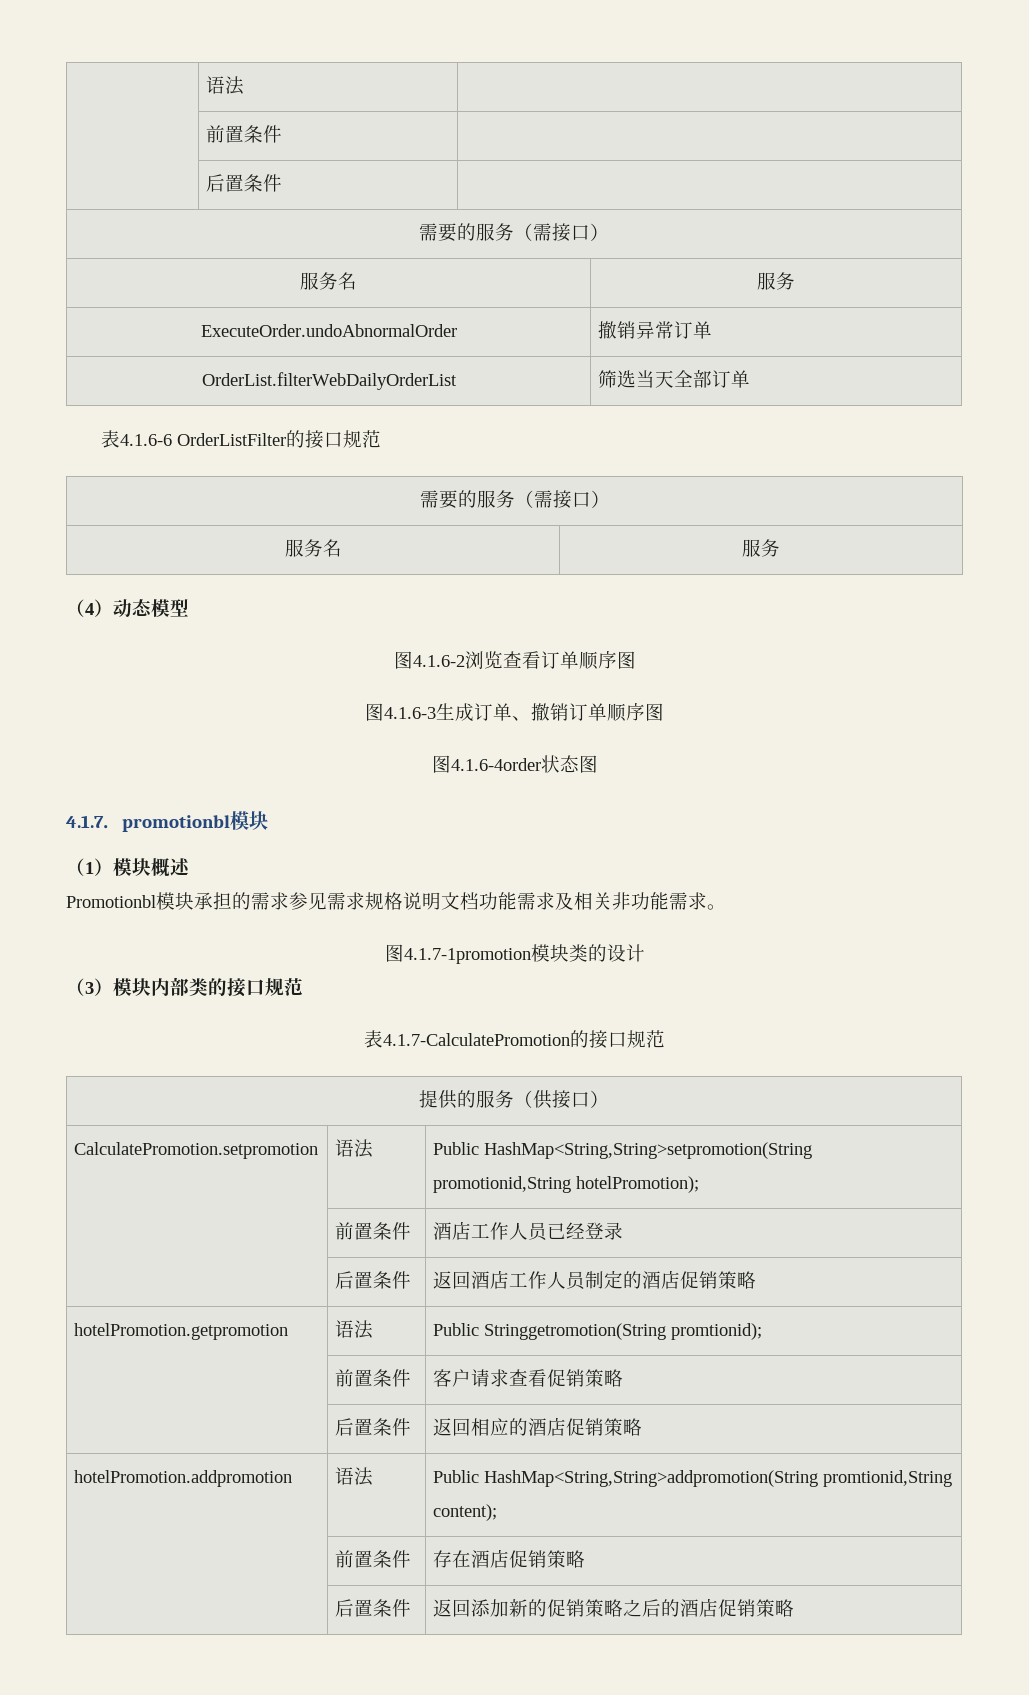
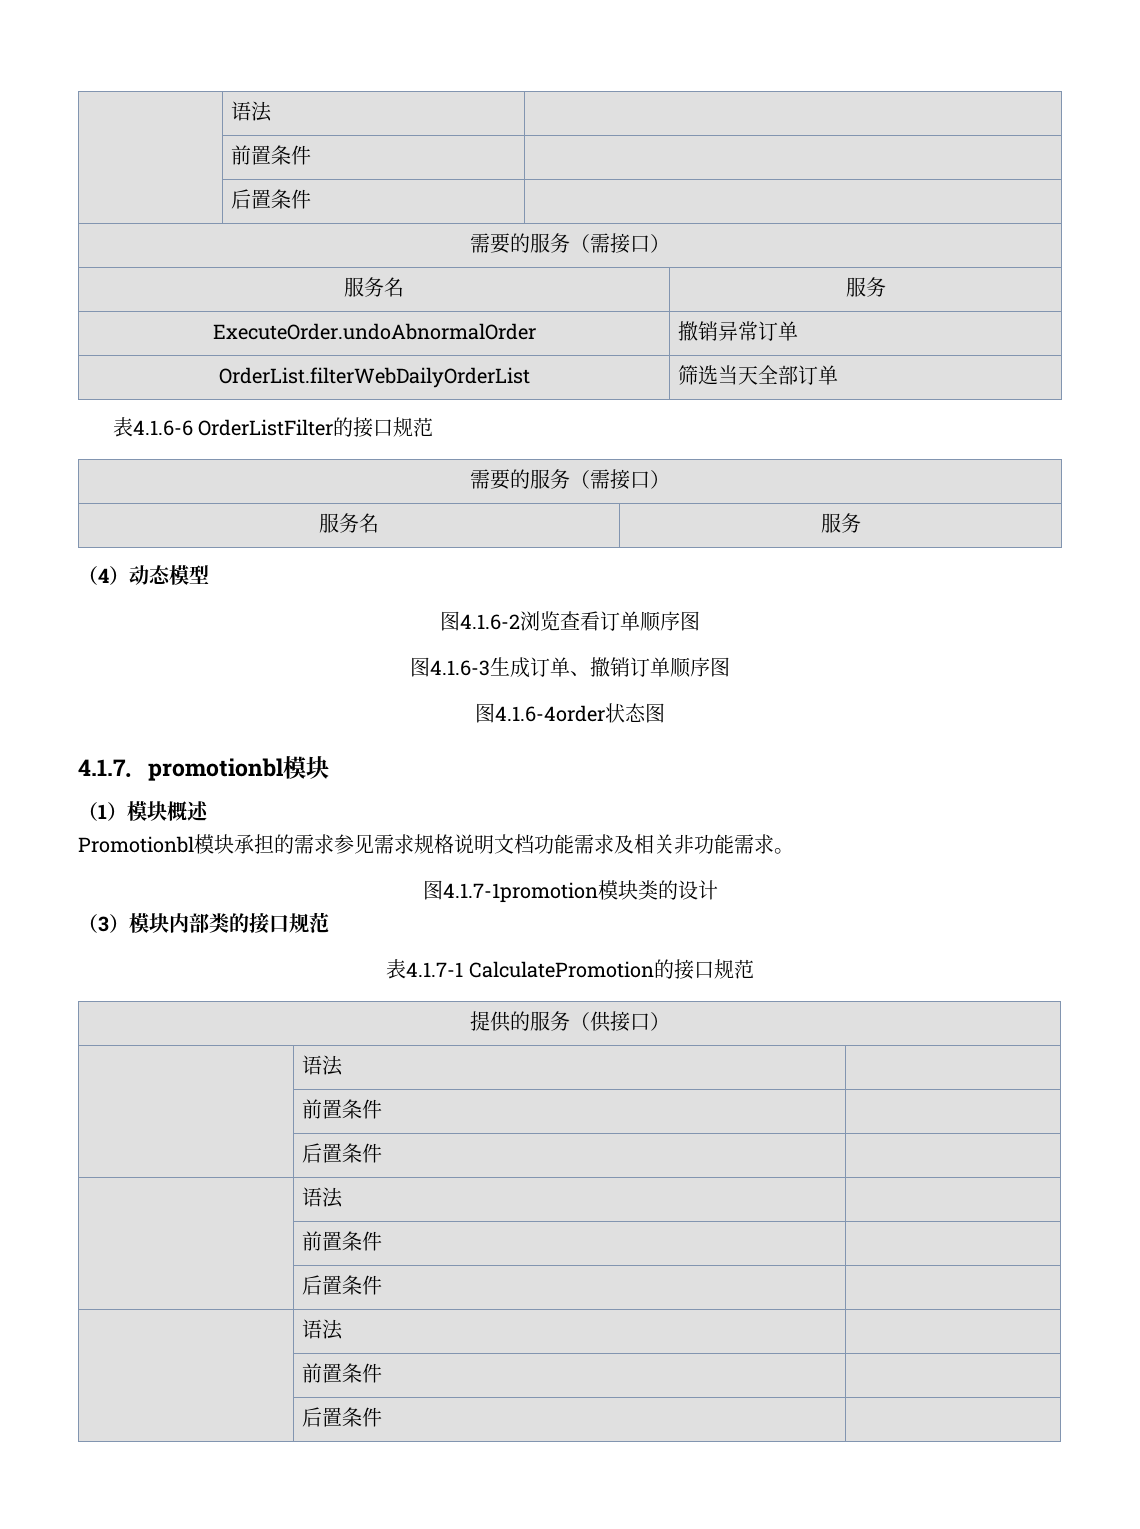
[383,1033,570,1046] 4.1.7-CalculatePromotion -> [406,961,654,978] 4.1.7-1 CalculatePromotion
[74,1142,319,1159] [335,1139,374,1158] [433,1142,813,1159] [433,1176,700,1193] [335,1222,412,1240] [433,1221,624,1241] [335,1271,412,1289] [433,1270,757,1290] [74,1323,289,1340] [335,1320,374,1339] [433,1323,763,1340] [335,1369,412,1387] [433,1369,624,1387] [335,1418,412,1436] [433,1417,643,1436] [74,1470,293,1487] [335,1467,374,1486] [433,1470,953,1487] [433,1504,498,1521] [335,1550,412,1568] [433,1549,586,1568] [335,1599,412,1617] [433,1598,795,1617] CalculatePromotion.setpromotion | 语法 | Public HashMap<String,String>setpromotion(String promotionid,String hotelPromotion); // | 前置条件 | 酒店工作人员已经登录 // | 后置条件 | 返回酒店工作人员制定的酒店促销策略 // hotelPromotion.getpromotion | 语法 | Public Stringgetromotion(String promtionid); // | 前置条件 | 客户请求查看促销策略 // | 后置条件 | 返回相应的酒店促销策略 // hotelPromotion.addpromotion | 语法 | Public HashMap<String,String>addpromotion(String promtionid,String content); // | 前置条件 | 存在酒店促销策略 // | 后置条件 | 返回添加新的促销策略之后的酒店促销策略 -> [301,1055,343,1076] [301,1099,382,1119] [301,1143,382,1163] [301,1187,343,1208] [301,1231,382,1251] [301,1275,382,1295] [301,1319,343,1340] [301,1363,382,1383] [301,1407,382,1427] | 语法 | // | 前置条件 | // | 后置条件 | // | 语法 | // | 前置条件 | // | 后置条件 | // | 语法 | // | 前置条件 | // | 后置条件 |

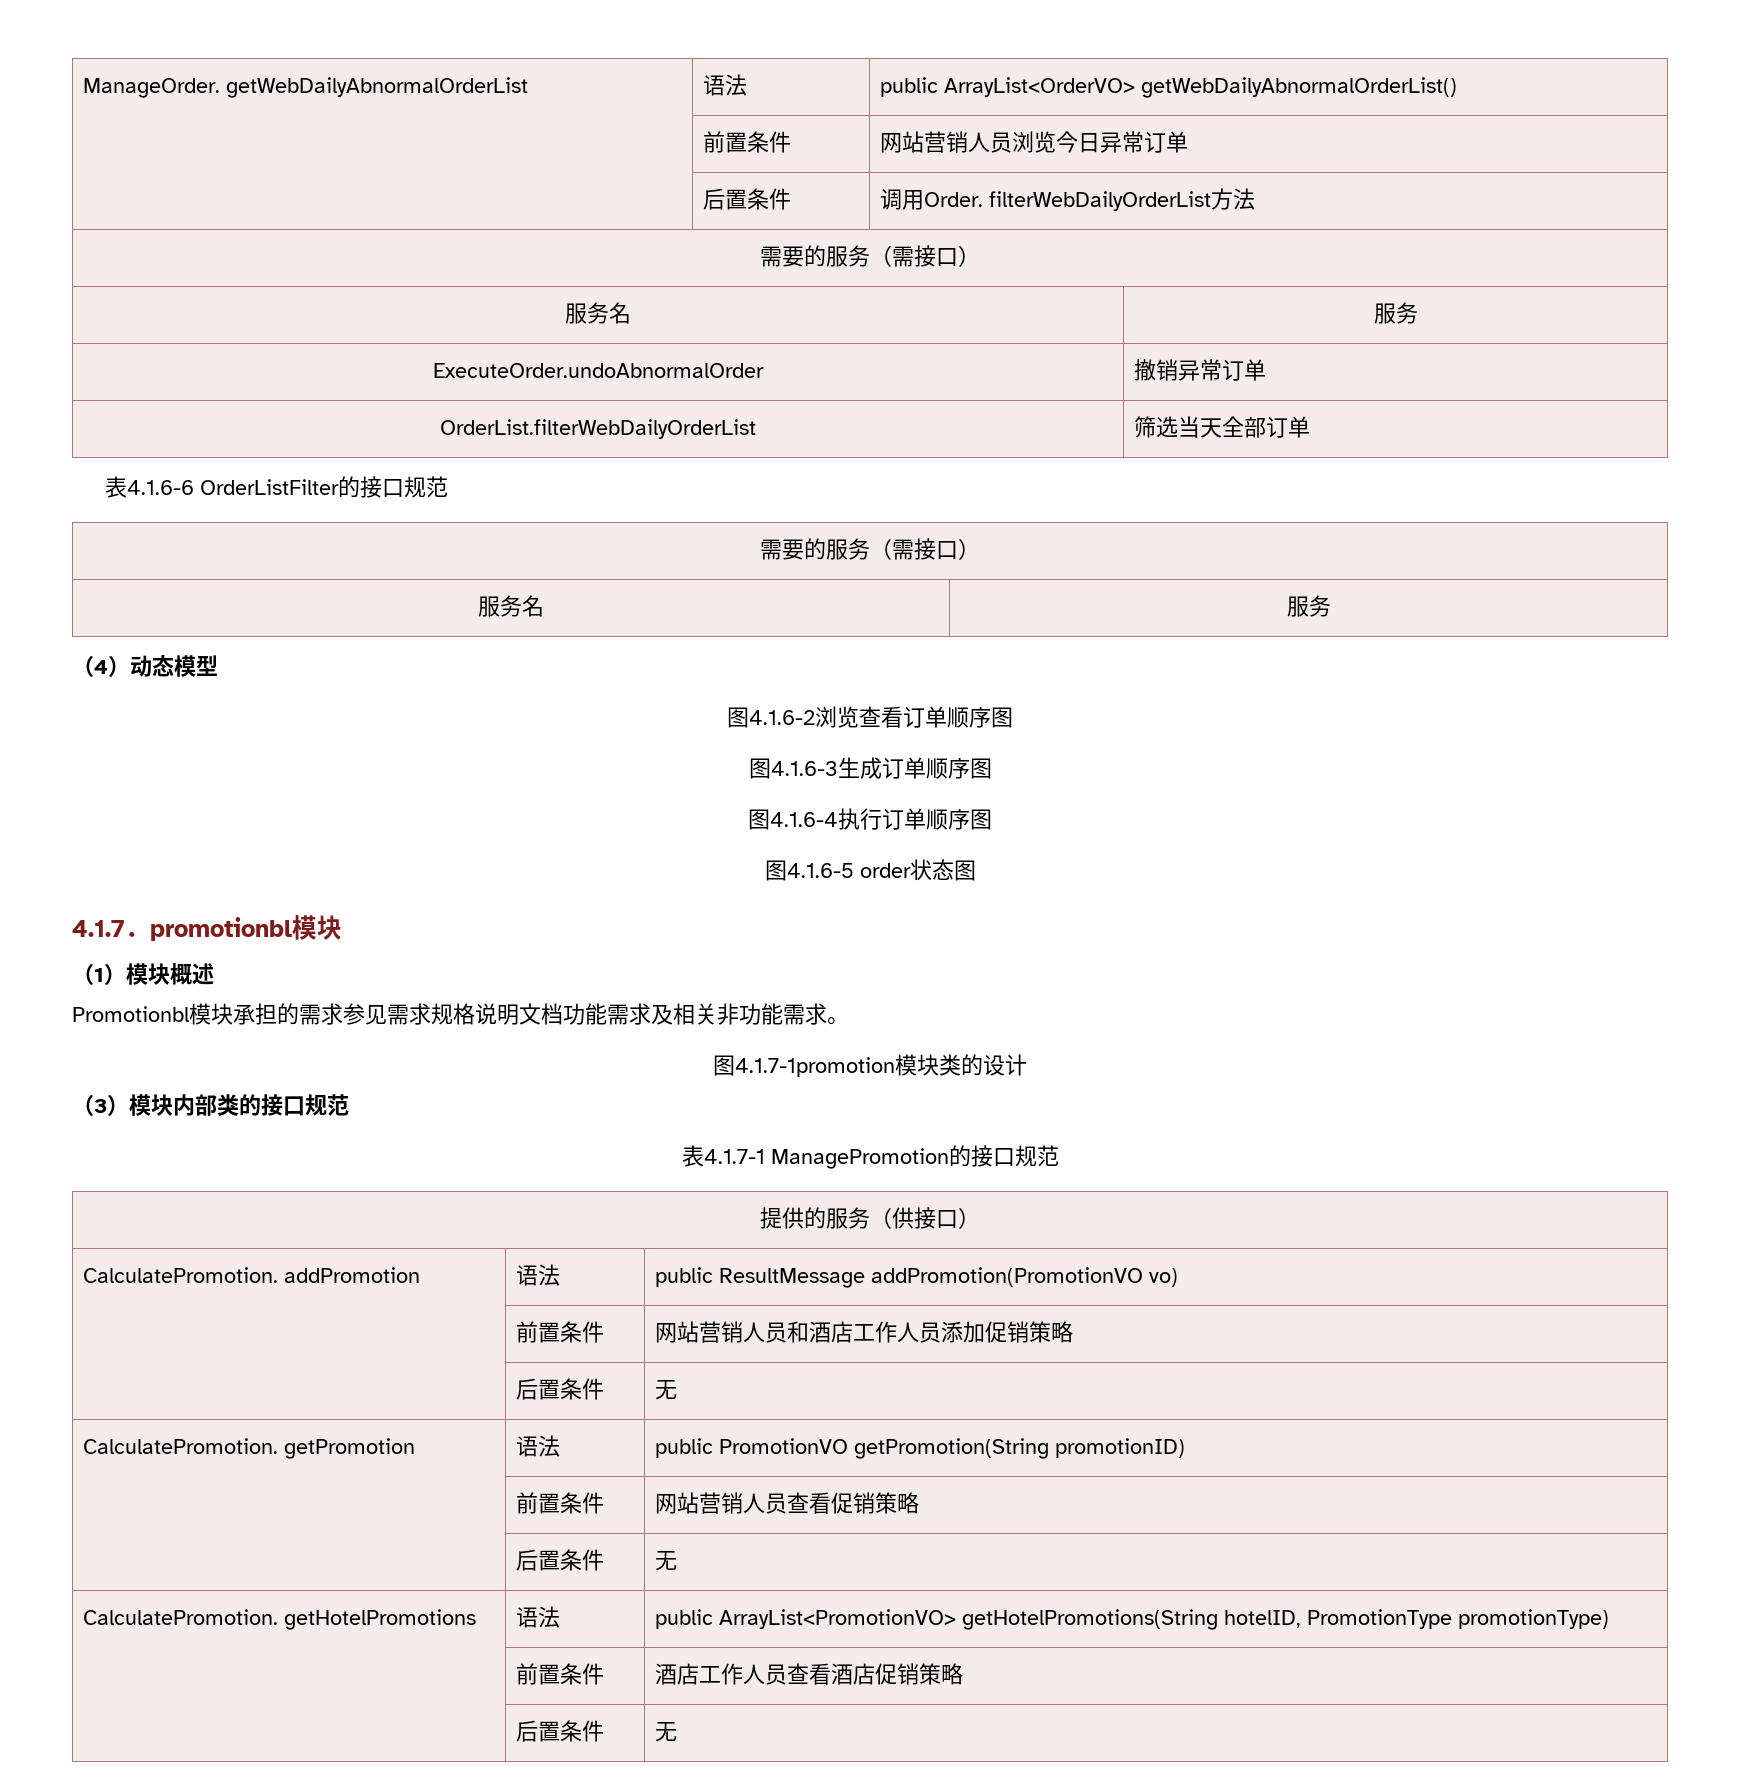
[230,101,272,122] [230,145,311,165] [230,189,311,209] | 语法 | // | 前置条件 | // | 后置条件 | -> [83,77,529,98] [703,74,748,96] [880,77,1458,98] [703,131,792,153] [880,131,1189,153] [703,188,792,210] [880,188,1256,211] ManageOrder. getWebDailyAbnormalOrderList | 语法 | public ArrayList<OrderVO> getWebDailyAbnormalOrderList() // | 前置条件 | 网站营销人员浏览今日异常订单 // | 后置条件 | 调用Order. filterWebDailyOrderList方法
[570,657,730,678] [475,703,605,723] 、撤销订单顺序图 // 图4.1.6-4order -> [925,758,992,779] [748,808,992,830] [764,860,911,881] 顺序图 // 图4.1.6-4执行订单顺序图 // 图4.1.6-5 order
[468,961,654,978] CalculatePromotion -> [770,1148,949,1169] ManagePromotion
[301,1055,343,1076] [301,1099,382,1119] [301,1143,382,1163] [301,1187,343,1208] [301,1231,382,1251] [301,1275,382,1295] [301,1319,343,1340] [301,1363,382,1383] [301,1407,382,1427] | 语法 | // | 前置条件 | // | 后置条件 | // | 语法 | // | 前置条件 | // | 后置条件 | // | 语法 | // | 前置条件 | // | 后置条件 | -> [83,1267,421,1283] [516,1264,561,1286] [655,1267,1179,1288] [516,1321,605,1343] [655,1321,1074,1343] [516,1378,605,1400] [655,1380,678,1400] [83,1438,416,1459] [516,1435,561,1457] [655,1438,1186,1459] [516,1492,605,1514] [655,1492,920,1514] [516,1549,605,1571] [655,1551,678,1571] [83,1609,477,1630] [516,1606,561,1628] [655,1609,1610,1630] [516,1663,605,1685] [655,1663,964,1685] [516,1720,605,1742] [655,1722,678,1742] CalculatePromotion. addPromotion | 语法 | public ResultMessage addPromotion(PromotionVO vo) // | 前置条件 | 网站营销人员和酒店工作人员添加促销策略 // | 后置条件 | 无 // CalculatePromotion. getPromotion | 语法 | public PromotionVO getPromotion(String promotionID) // | 前置条件 | 网站营销人员查看促销策略 // | 后置条件 | 无 // CalculatePromotion. getHotelPromotions | 语法 | public ArrayList<PromotionVO> getHotelPromotions(String hotelID, PromotionType promotionType) // | 前置条件 | 酒店工作人员查看酒店促销策略 // | 后置条件 | 无

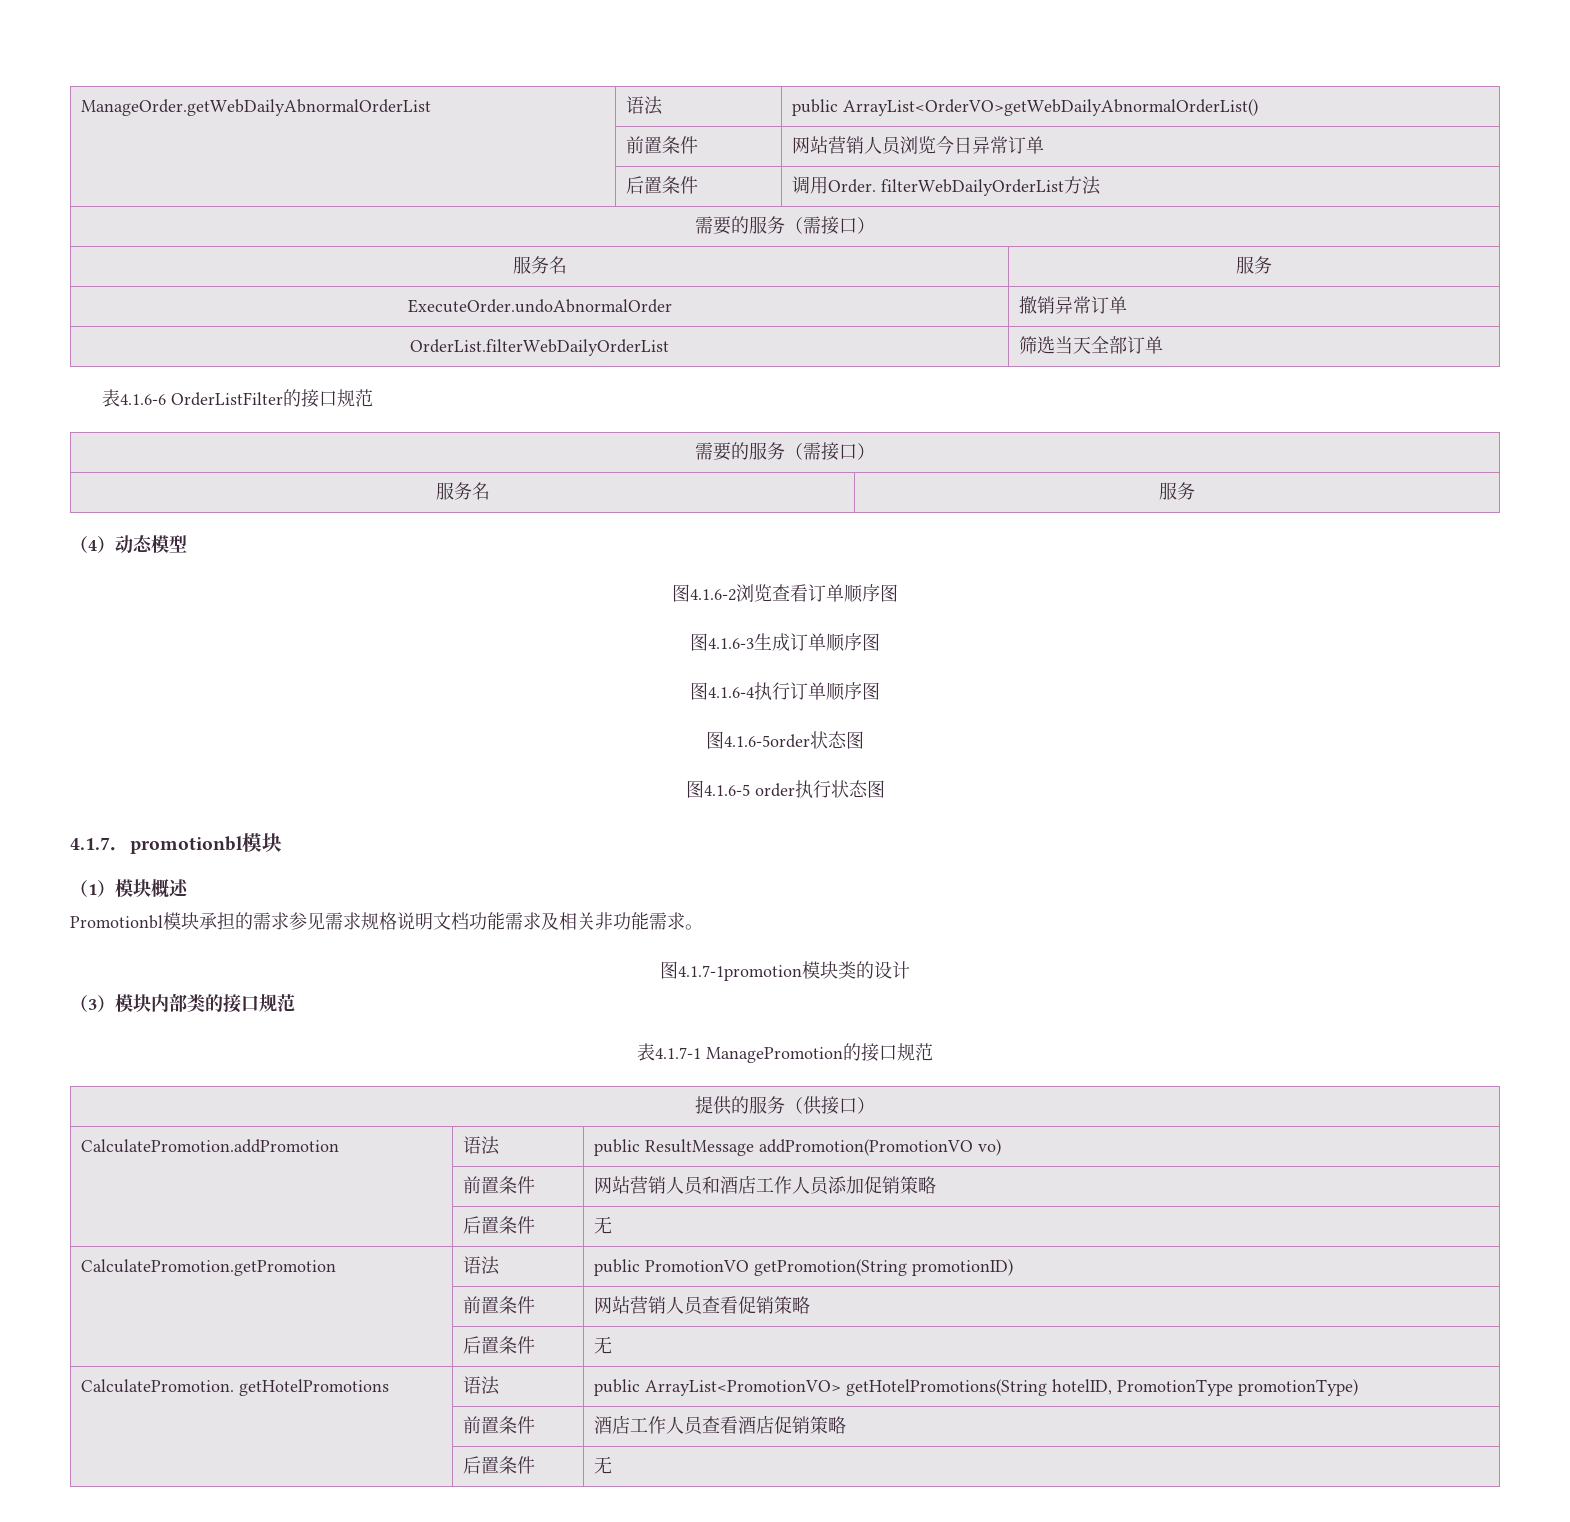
[83,77,529,98] [703,74,748,96] [880,77,1458,98] ManageOrder. getWebDailyAbnormalOrderList | 语法 | public ArrayList<OrderVO> getWebDailyAbnormalOrderList() -> [80,99,431,116] [625,96,663,115] [791,99,1258,116] ManageOrder.getWebDailyAbnormalOrderList | 语法 | public ArrayList<OrderVO>getWebDailyAbnormalOrderList()
(992, 819) none -> [706,731,864,749] // 图4.1.6-5order状态图
(911, 870) none -> [794,780,831,798] 执行
[83,1267,421,1283] CalculatePromotion. addPromotion -> [80,1139,339,1153] CalculatePromotion.addPromotion
[83,1438,416,1459] CalculatePromotion. getPromotion -> [80,1259,336,1276] CalculatePromotion.getPromotion

